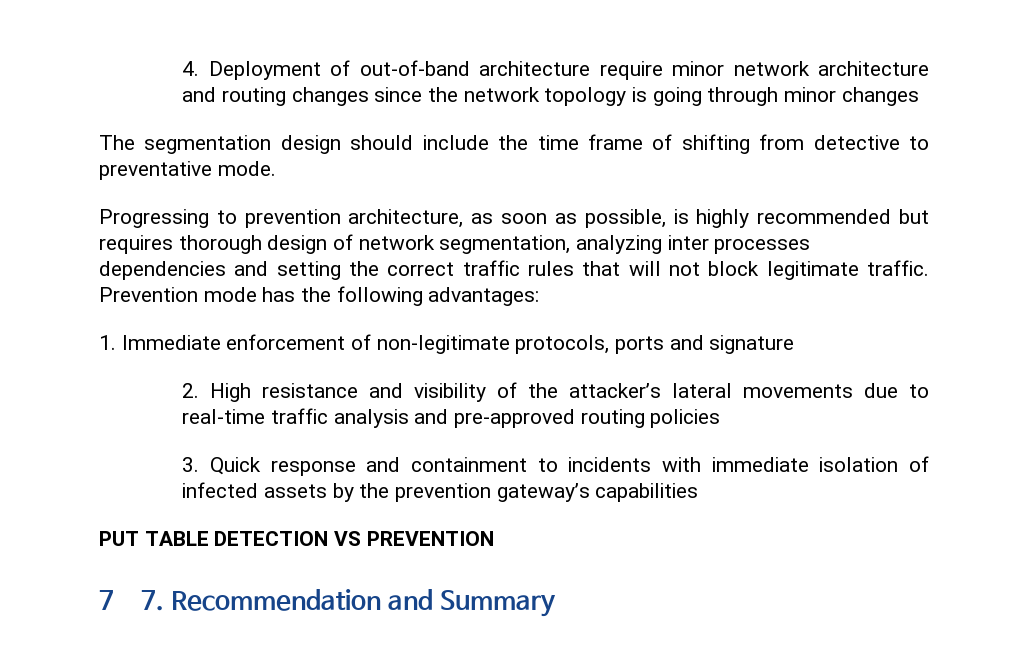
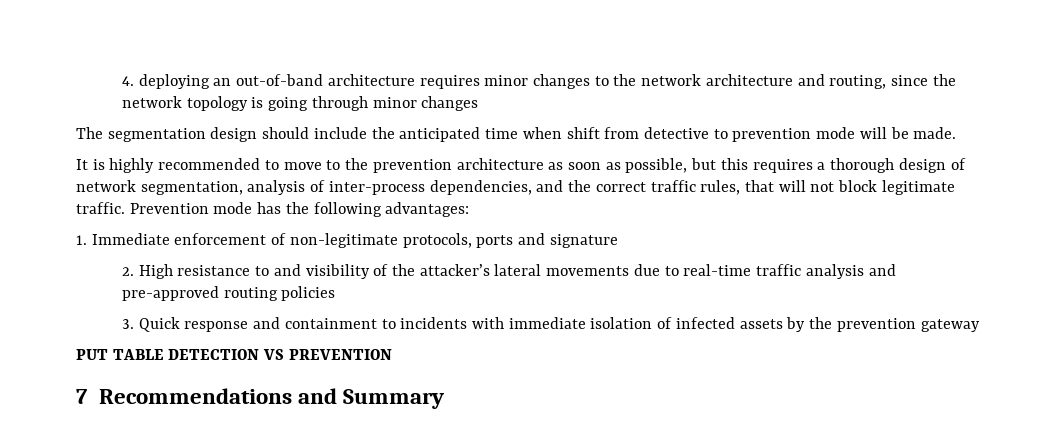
[208,60,725,80] Deployment of out-of-band architecture require minor -> [138,74,637,89] deploying an out-of-band architecture requires minor changes to the
[221,87,369,106] routing changes -> [829,75,887,89] routing,
[537,134,929,154] [99,161,276,180] [99,209,930,228] [99,235,173,254] time frame of shifting from detective to preventative mode. // Progressing to prevention architecture, as soon as possible, is highly recommended but requires -> [399,127,957,142] [76,158,826,173] anticipated time when shift from detective to prevention mode will be made. // It is highly recommended to move to the prevention architecture as soon as possible, but this requires a
[576,235,811,254] [99,261,341,280] analyzing inter processes dependencies and setting -> [247,180,564,195] analysis of inter-process dependencies, and
[528,261,574,276] rules -> [700,180,741,195] rules,
(359, 390) none -> [255,266,270,276] to
[496,483,699,502] gateway’s capabilities -> [920,319,980,332] gateway
[140,589,381,611] 7. Recommendation -> [98,388,292,404] Recommendations

